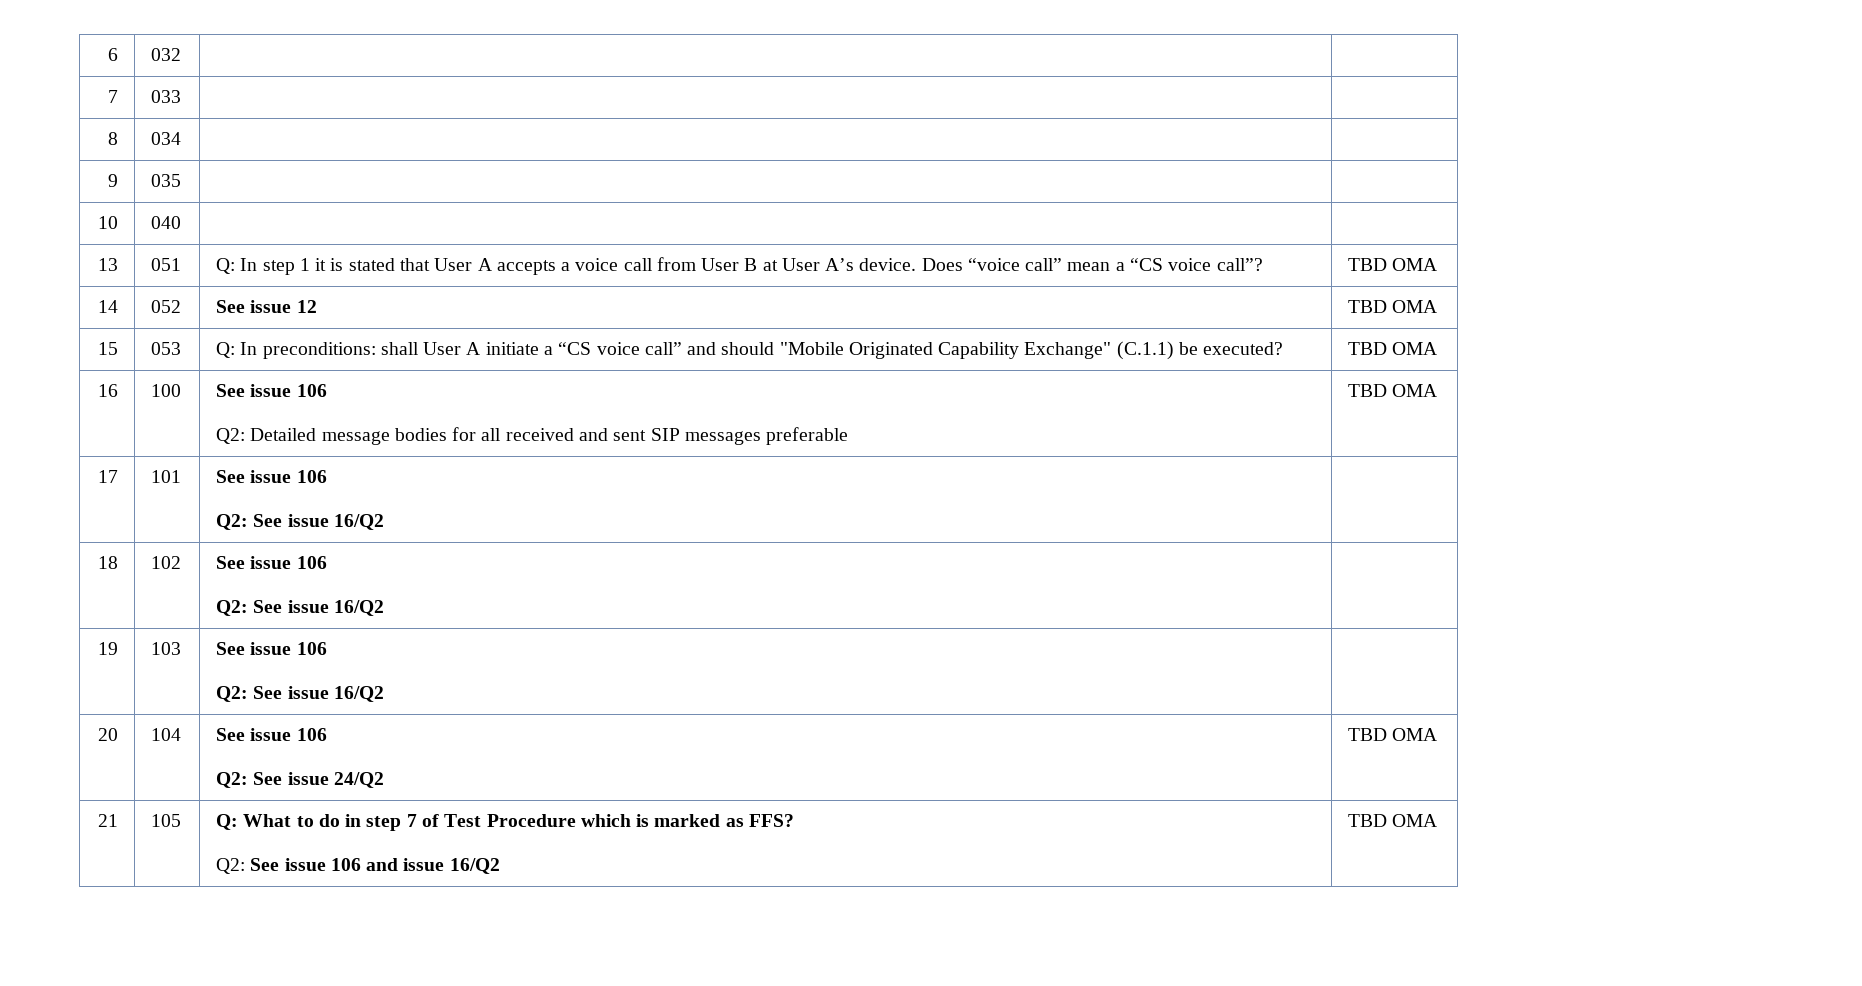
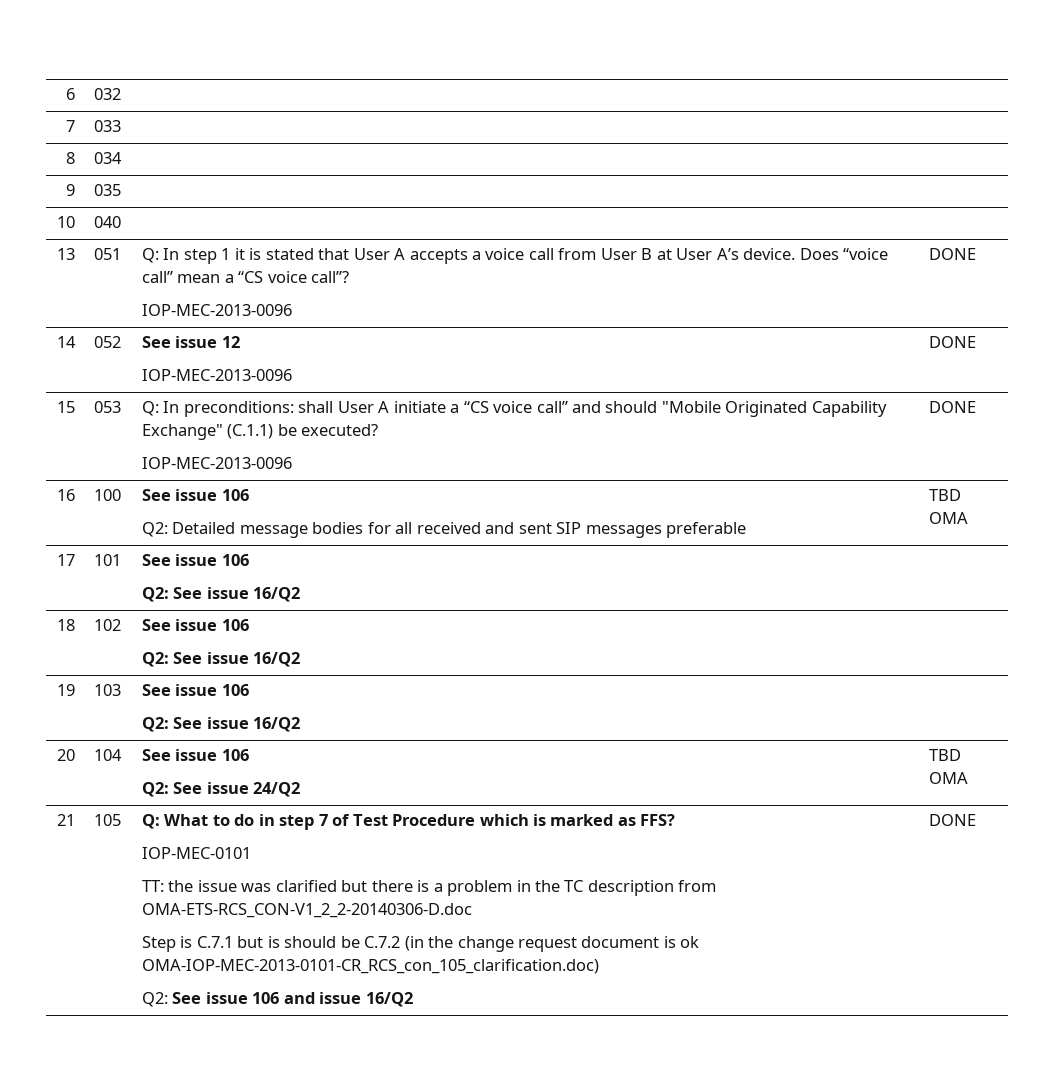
[1348,258,1438,271] | TBD OMA -> [141,304,292,316] [928,248,976,260] // IOP-MEC-2013-0096 | DONE
[1348,300,1438,313] | TBD OMA -> [141,369,292,381] [928,336,976,348] // IOP-MEC-2013-0096 | DONE
[1348,342,1438,355] | TBD OMA -> [141,457,292,469] [928,401,976,413] // IOP-MEC-2013-0096 | DONE
(794, 820) none -> [141,847,251,859] [141,880,717,896] [141,903,472,918] [141,936,700,952] [141,959,599,974] // IOP-MEC-0101 // TT: the issue was clarified but there is a problem in the TC description from OMA-ETS-RCS_CON-V1_2_2-20140306-D.doc // Step is C.7.1 but is should be C.7.2 (in the change request document is ok OMA-IOP-MEC-2013-0101-CR_RCS_con_105_clarification.doc)
[1348,814,1438,827] TBD OMA -> [928,814,976,826] DONE

